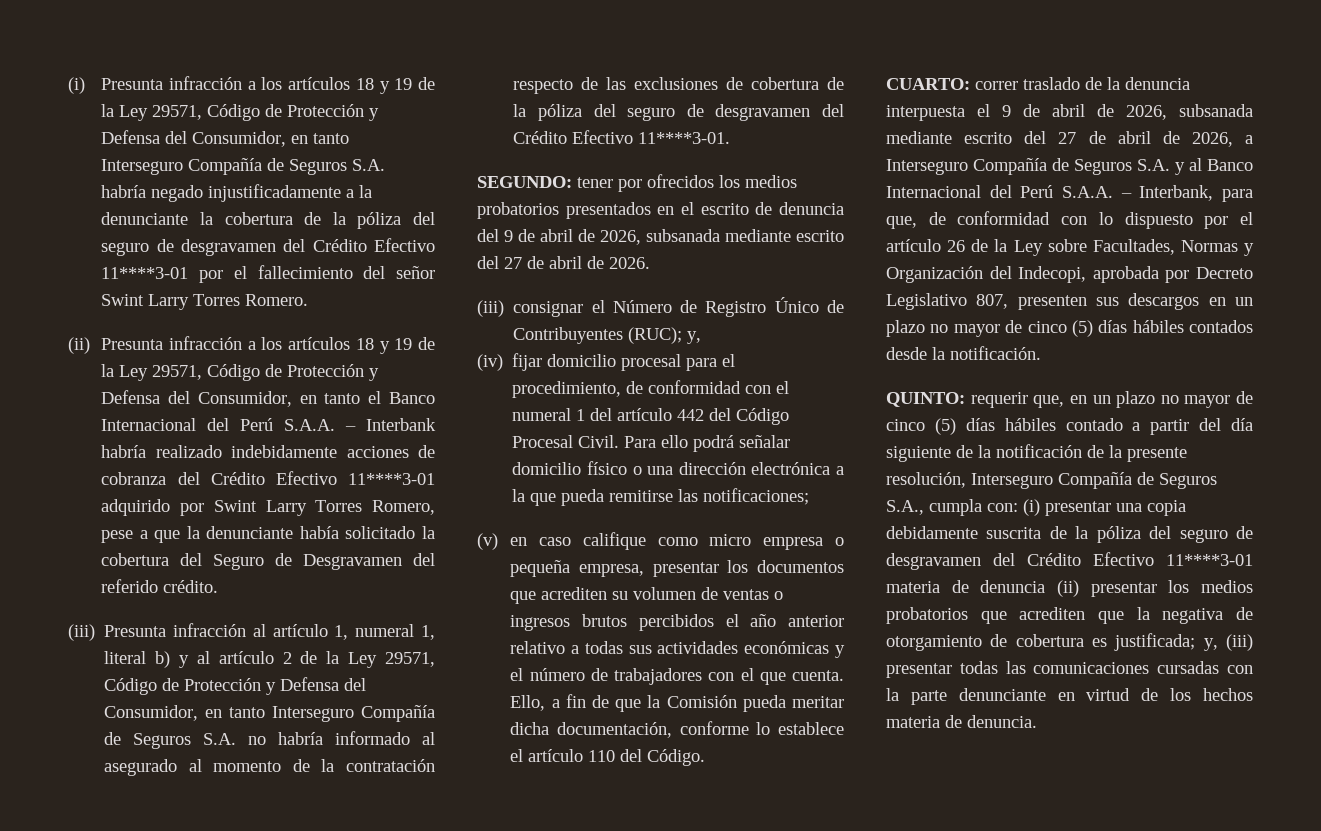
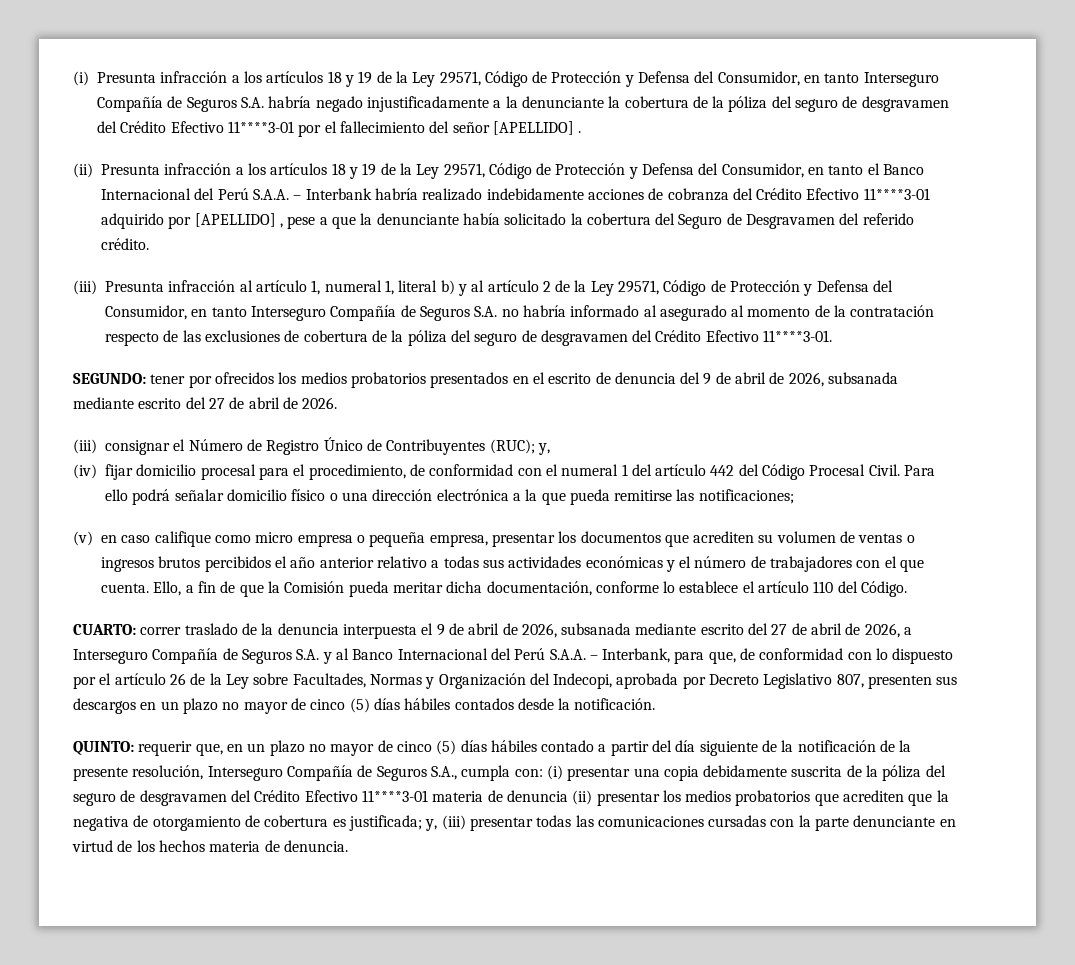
[101,294,309,310] Swint Larry Torres Romero. -> [492,121,582,135] [APELLIDO] .
[213,500,435,516] Swint Larry Torres Romero, -> [194,213,283,228] [APELLIDO] ,

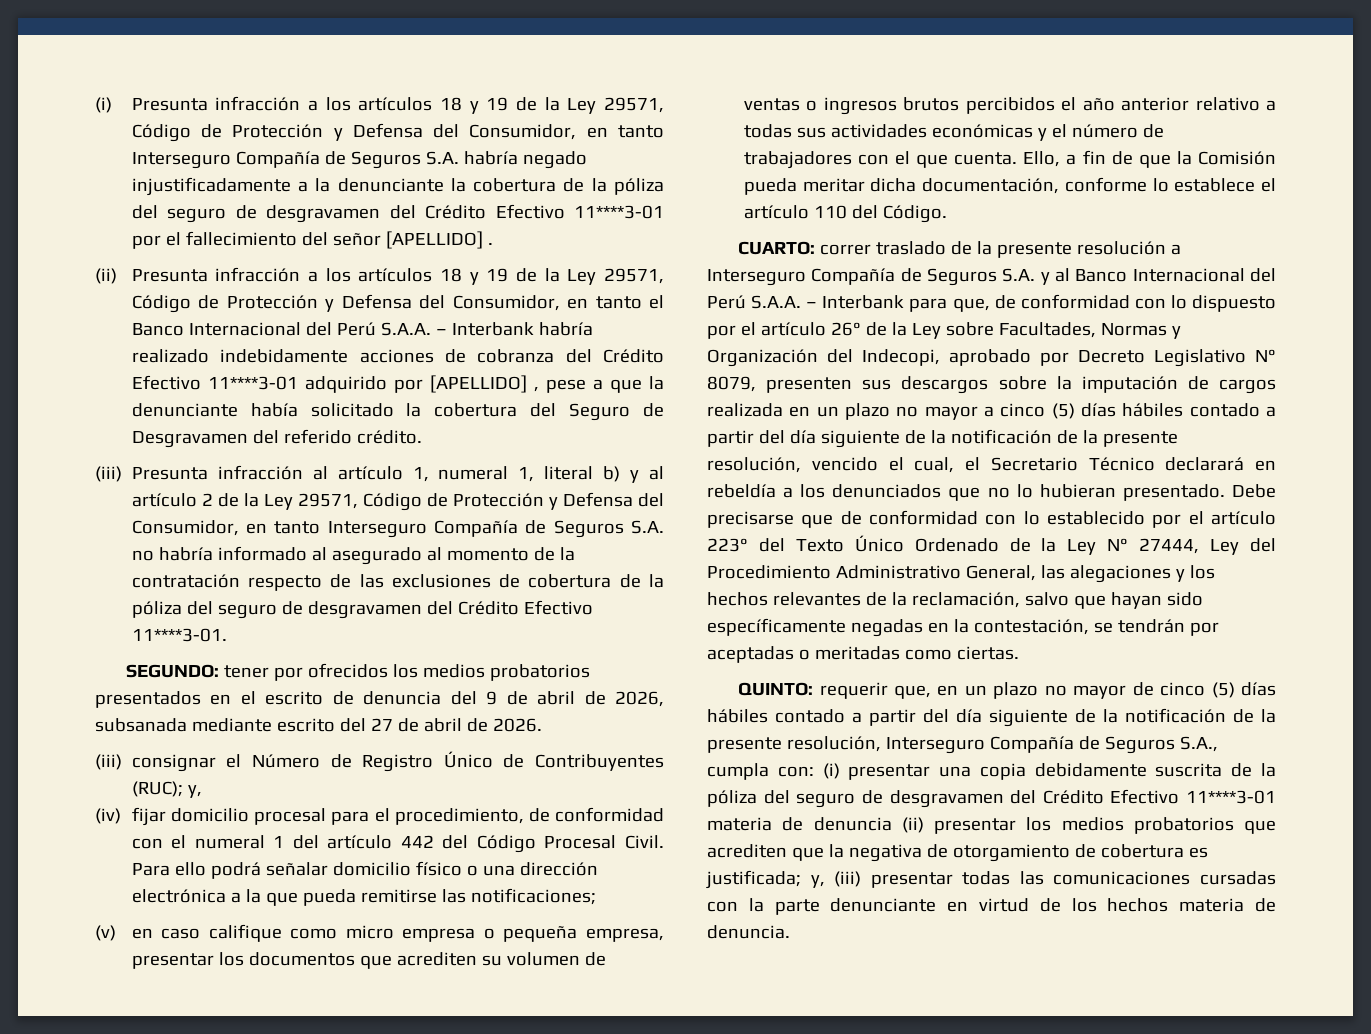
[277,623,900,639] denuncia interpuesta el 9 de abril de 2026, subsanada mediante escrito del 27 de abril de 2026, -> [997,241,1167,258] presente resolución
[602,648,671,663] Interbank, -> [822,295,905,309] Interbank
[169,673,186,685] 26 -> [830,322,861,336] 26°
[616,673,679,689] aprobada -> [949,349,1031,366] aprobado
[836,674,864,688] 807, -> [1255,349,1276,362] [707,376,756,392] N° 8079,
[140,698,656,714] en un plazo no mayor de cinco (5) días hábiles contados desde la notificación. -> [998,376,1276,394] [707,403,1276,420] [707,429,1178,448] [707,457,1276,473] [707,484,1276,501] [707,510,1276,528] [707,535,1276,555] [707,565,1215,583] [707,592,1203,609] [707,618,1219,637] [707,646,1019,663] sobre la imputación de cargos realizada en un plazo no mayor a cinco (5) días hábiles contado a partir del día siguiente de la notificación de la presente resolución, vencido el cual, el Secretario Técnico declarará en rebeldía a los denunciados que no lo hubieran presentado. Debe precisarse que de conformidad con lo establecido por el artículo 223° del Texto Único Ordenado de la Ley N° 27444, Ley del Procedimiento Administrativo General, las alegaciones y los hechos relevantes de la reclamación, salvo que hayan sido específicamente negadas en la contestación, se tendrán por aceptadas o meritadas como ciertas.

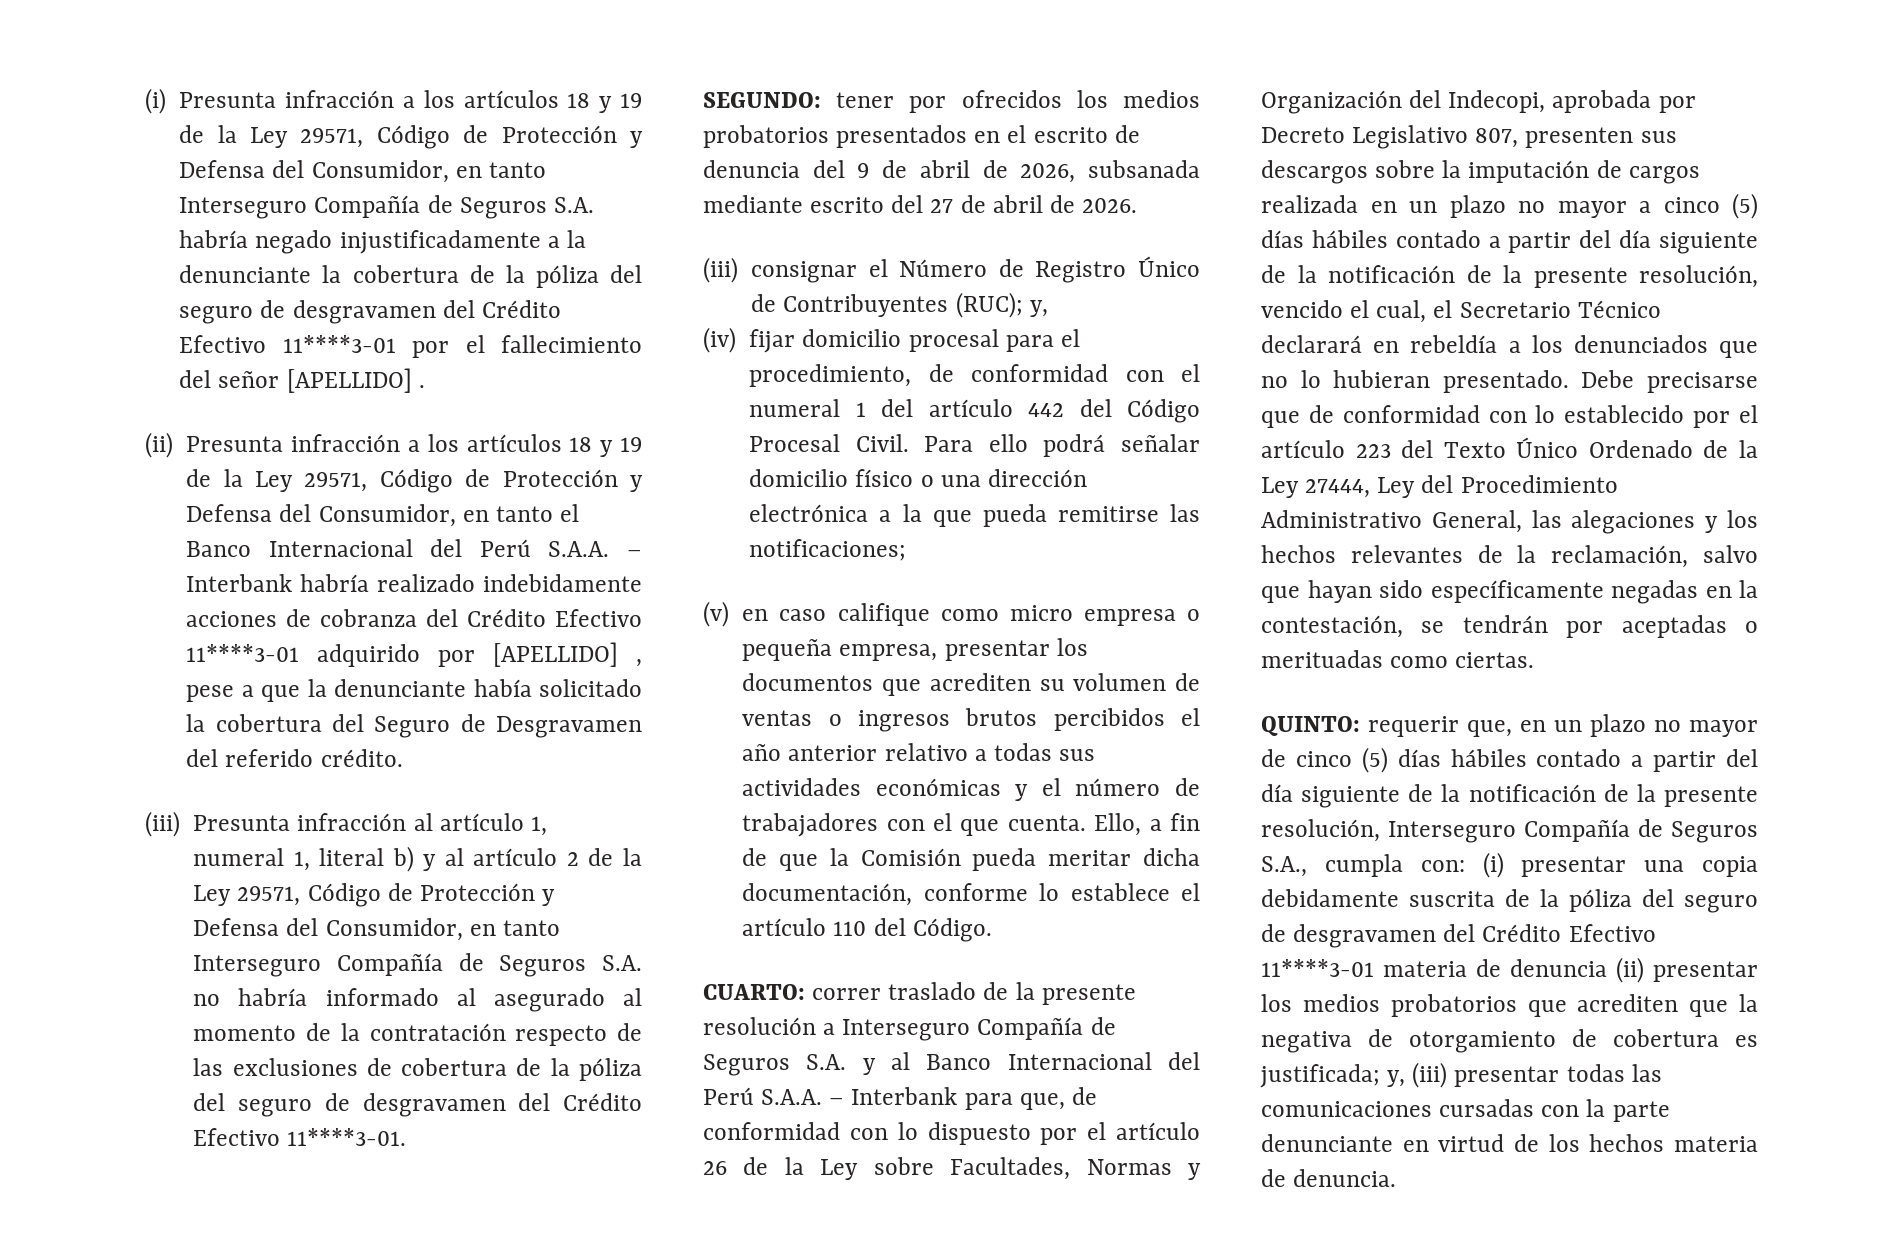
[830,322,861,336] 26° -> [703,1161,727,1175] 26
[949,349,1031,366] aprobado -> [1552,90,1652,113] aprobada
[1255,349,1276,362] [707,376,756,392] N° 8079, -> [1475,128,1519,148] 807,
[707,538,748,552] 223° -> [1355,444,1391,458] 223
[1107,538,1129,551] N° -> (1299, 487) none
[814,646,900,660] meritadas -> [1261,650,1383,668] merituadas

